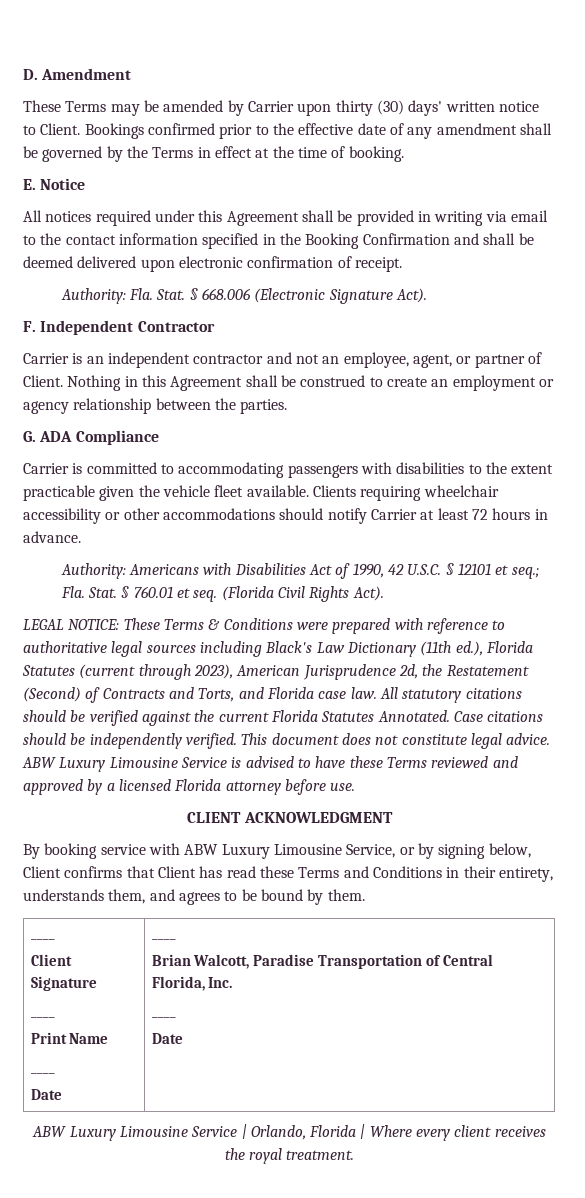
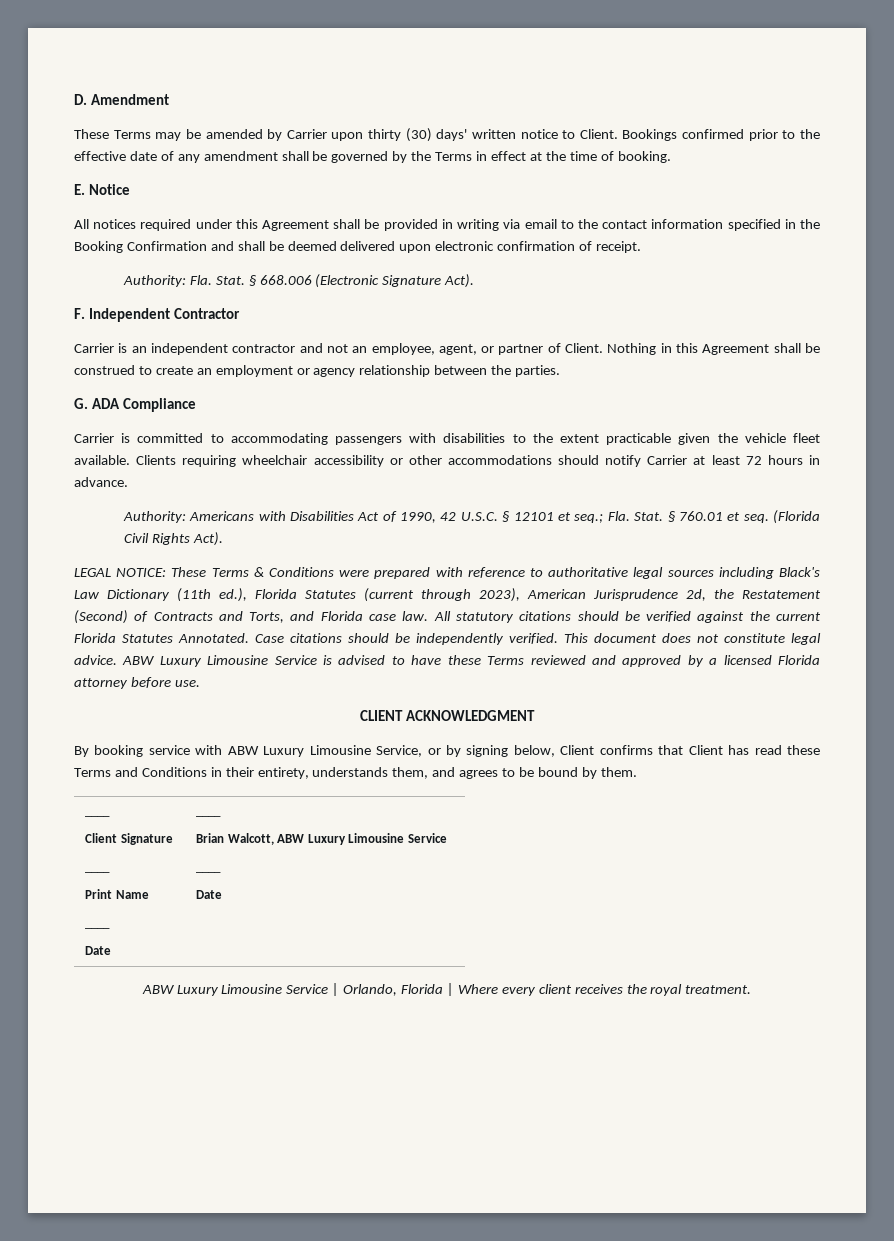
[253,954,494,969] [151,976,233,991] Paradise Transportation of Central Florida, Inc. -> [277,833,447,845] ABW Luxury Limousine Service

